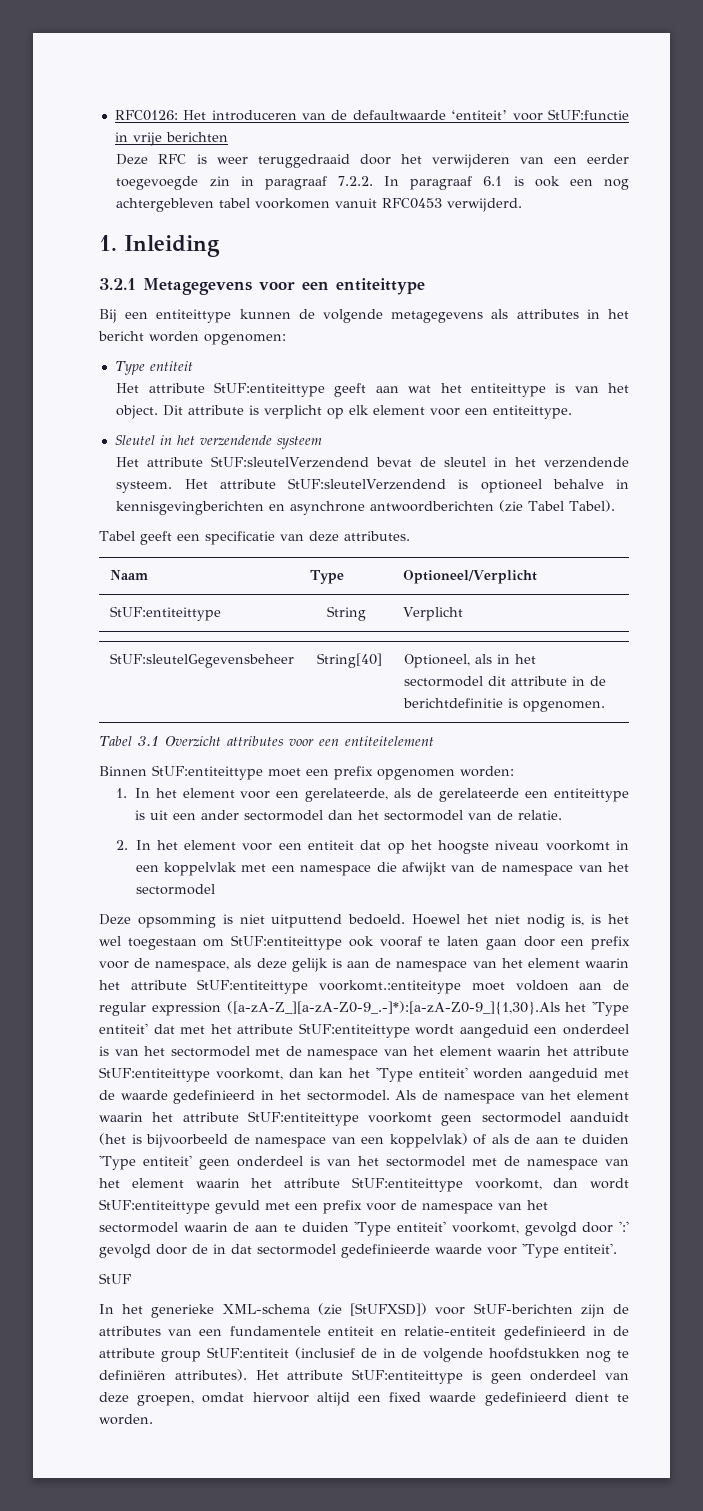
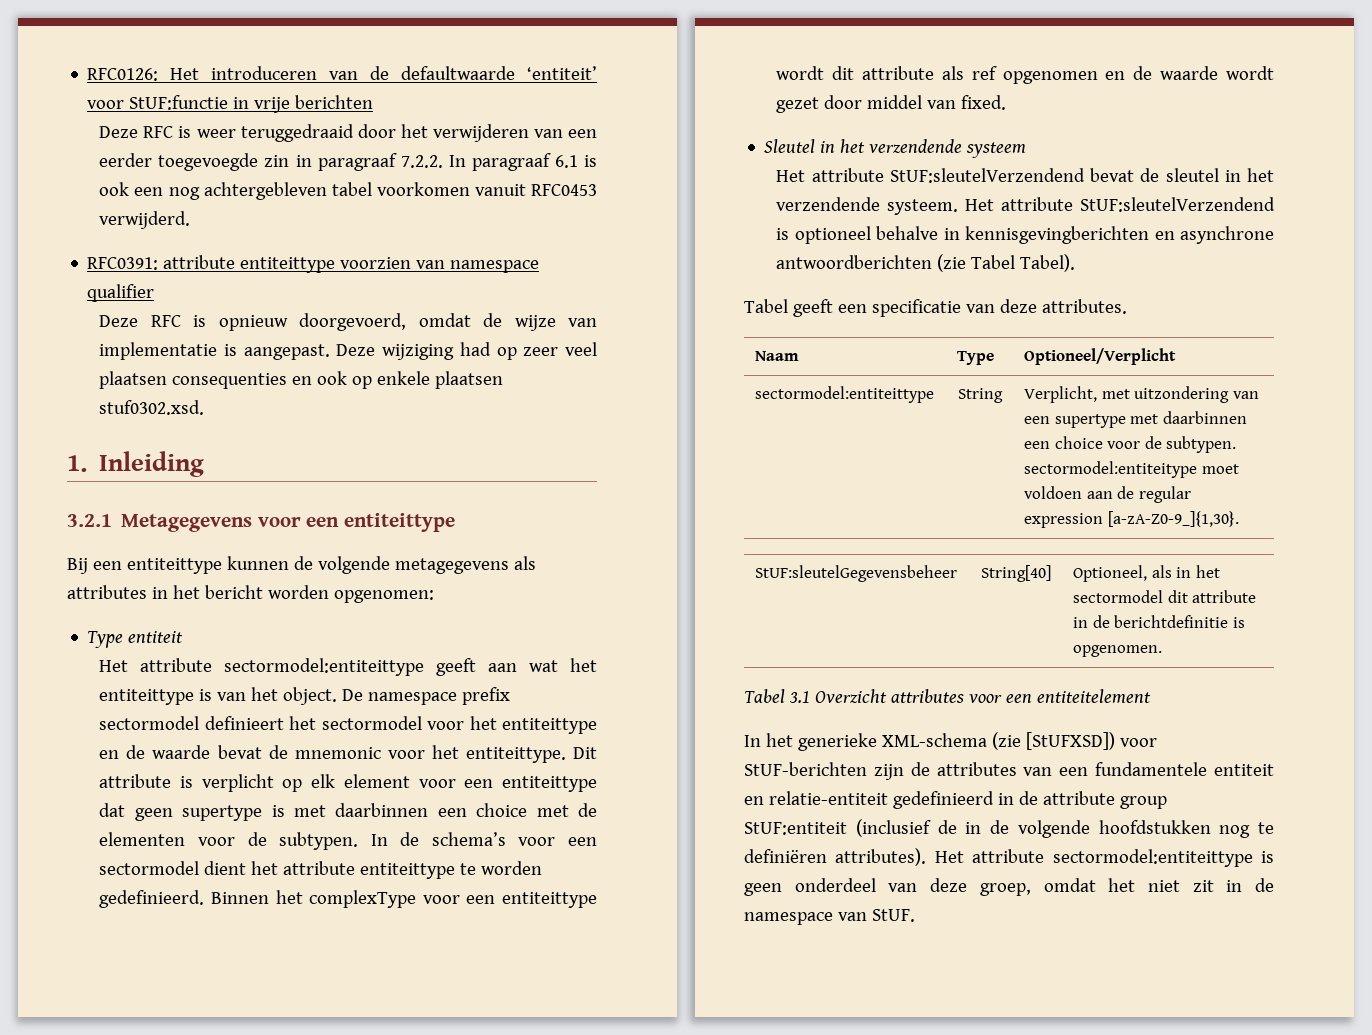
(523, 205) none -> [87,255,540,273] [87,284,155,302] [99,313,597,331] [99,342,597,360] [99,371,504,389] [99,400,205,415] // RFC0391: attribute entiteittype voorzien van namespace qualifier // Deze RFC is opnieuw doorgevoerd, omdat de wijze van implementatie is aangepast. Deze wijziging had op zeer veel plaatsen consequenties en ook op enkele plaatsen stuf0302.xsd.
[214,382,326,397] StUF:entiteittype -> [224,658,425,676] sectormodel:entiteittype
(159, 412) none -> [342,687,511,705] [99,716,597,734] [99,745,566,763] De namespace prefix sectormodel definieert het sectormodel voor het entiteittype en de waarde bevat de mnemonic voor het entiteittype.
[493,405,573,419] entiteittype. -> [501,776,597,792] [99,803,598,821] [99,832,597,850] [99,861,543,879] [99,890,597,908] [776,66,1274,84] [776,95,1007,113] entiteittype dat geen supertype is met daarbinnen een choice met de elementen voor de subtypen. In de schema’s voor een sectormodel dient het attribute entiteittype te worden gedefinieerd. Binnen het complexType voor een entiteittype wordt dit attribute als ref opgenomen en de waarde wordt gezet door middel van fixed.
[109,606,221,621] StUF:entiteittype -> [755,386,935,403] sectormodel:entiteittype
[402,607,463,621] Verplicht -> [1024,386,1259,403] [1024,411,1247,428] [1024,436,1237,453] [1024,461,1239,478] [1024,486,1191,503] [1024,511,1239,528] Verplicht, met uitzondering van een supertype met daarbinnen een choice voor de subtypen. sectormodel:entiteitype moet voldoen aan de regular expression [a-zA-Z0-9_]{1,30}.
[99,765,514,780] [116,788,629,802] [134,810,562,821] [116,840,629,854] [135,862,629,876] [135,884,215,895] [99,914,629,928] [99,935,631,950] [99,958,629,972] [99,979,629,994] [99,1001,630,1016] [99,1023,629,1038] [99,1046,629,1060] [99,1067,630,1082] [99,1090,630,1104] [99,1111,629,1126] [99,1133,630,1148] [99,1155,629,1170] [99,1177,629,1192] [99,1199,548,1214] [99,1221,629,1236] [99,1243,617,1258] [99,1273,131,1284] // Binnen StUF:entiteittype moet een prefix opgenomen worden: // 1. In het element voor een gerelateerde, als de gerelateerde een entiteittype is uit een ander sectormodel dan het sectormodel van de relatie. // 2. In het element voor een entiteit dat op het hoogste niveau voorkomt in een koppelvlak met een namespace die afwijkt van de namespace van het sectormodel // Deze opsomming is niet uitputtend bedoeld. Hoewel het niet nodig is, is het wel toegestaan om StUF:entiteittype ook vooraf te laten gaan door een prefix voor de namespace, als deze gelijk is aan de namespace van het element waarin het attribute StUF:entiteittype voorkomt.:entiteitype moet voldoen aan de regular expression ([a-zA-Z_][a-zA-Z0-9_.-]*):[a-zA-Z0-9_]{1,30}.Als het 'Type entiteit' dat met het attribute StUF:entiteittype wordt aangeduid een onderdeel is van het sectormodel met de namespace van het element waarin het attribute StUF:entiteittype voorkomt, dan kan het 'Type entiteit' worden aangeduid met de waarde gedefinieerd in het sectormodel. Als de namespace van het element waarin het attribute StUF:entiteittype voorkomt geen sectormodel aanduidt (het is bijvoorbeeld de namespace van een koppelvlak) of als de aan te duiden 'Type entiteit' geen onderdeel is van het sectormodel met de namespace van het element waarin het attribute StUF:entiteittype voorkomt, dan wordt StUF:entiteittype gevuld met een prefix voor de namespace van het sectormodel waarin de aan te duiden 'Type entiteit' voorkomt, gevolgd door ':' gevolgd door de in dat sectormodel gedefinieerde waarde voor 'Type entiteit'. // StUF -> (1151, 696) none
[352,1369,463,1384] StUF:entiteittype -> [1052,849,1253,867] sectormodel:entiteittype
[137,1392,629,1406] [99,1414,153,1425] groepen, omdat hiervoor altijd een fixed waarde gedefinieerd dient te worden. -> [979,878,1274,896] [744,909,915,925] groep, omdat het niet zit in de namespace van StUF.

